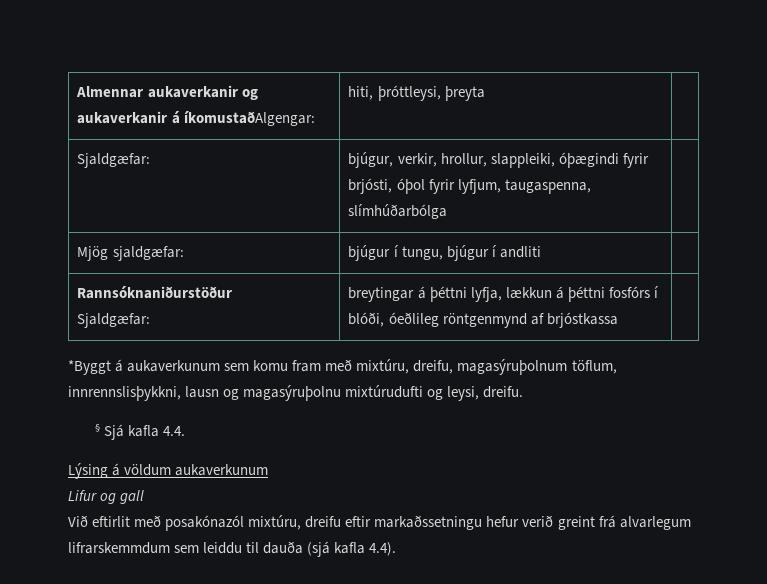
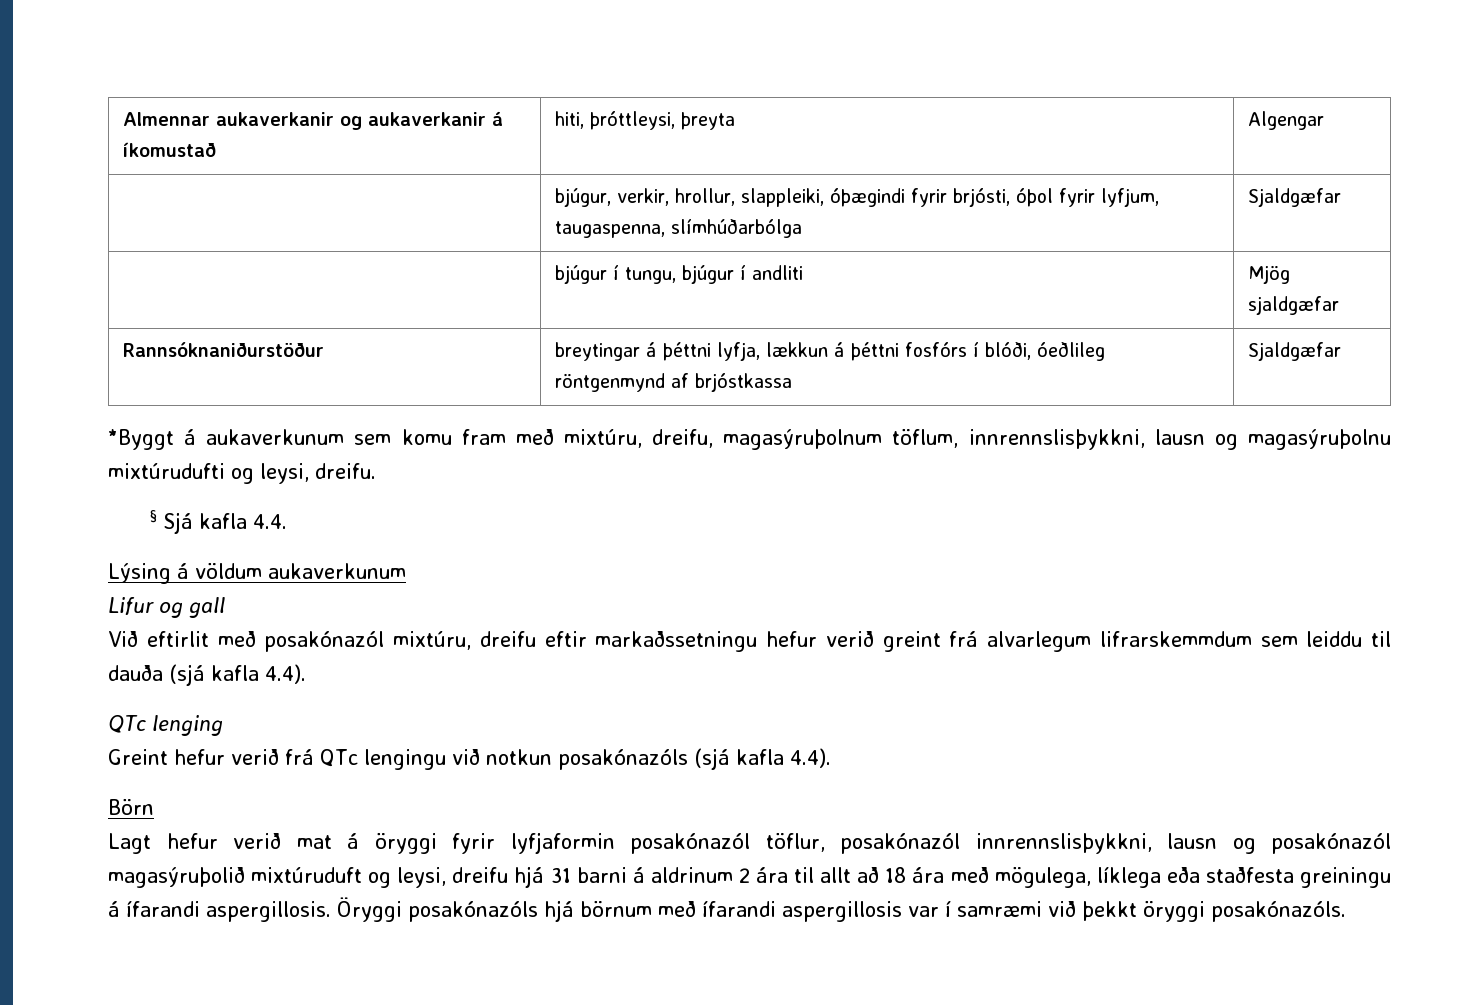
[183,111,315,126] íkomustaðAlgengar: -> [122,142,216,157] íkomustað
[77,153,151,168] // Sjaldgæfar: -> [1247,111,1324,130] Algengar //
[77,246,184,261] // Mjög sjaldgæfar: -> [1247,188,1341,207] Sjaldgæfar //
(541, 252) none -> [1247,265,1290,284] [1247,296,1339,315] Mjög sjaldgæfar
[77,313,151,328] // Sjaldgæfar: -> (324, 349) none
(618, 320) none -> [1247,342,1341,361] Sjaldgæfar
(397, 549) none -> [108,715,223,736] [108,748,831,770] [108,798,154,815] [108,832,1391,854] [108,866,1391,888] [108,897,1346,922] // QTc lenging // Greint hefur verið frá QTc lengingu við notkun posakónazóls (sjá kafla 4.4). // Börn // Lagt hefur verið mat á öryggi fyrir lyfjaformin posakónazól töflur, posakónazól innrennslisþykkni, lausn og posakónazól magasýruþolið mixtúruduft og leysi, dreifu hjá 31 barni á aldrinum 2 ára til allt að 18 ára með mögulega, líklega eða staðfesta greiningu á ífarandi aspergillosis. Öryggi posakónazóls hjá börnum með ífarandi aspergillosis var í samræmi við þekkt öryggi posakónazóls.

